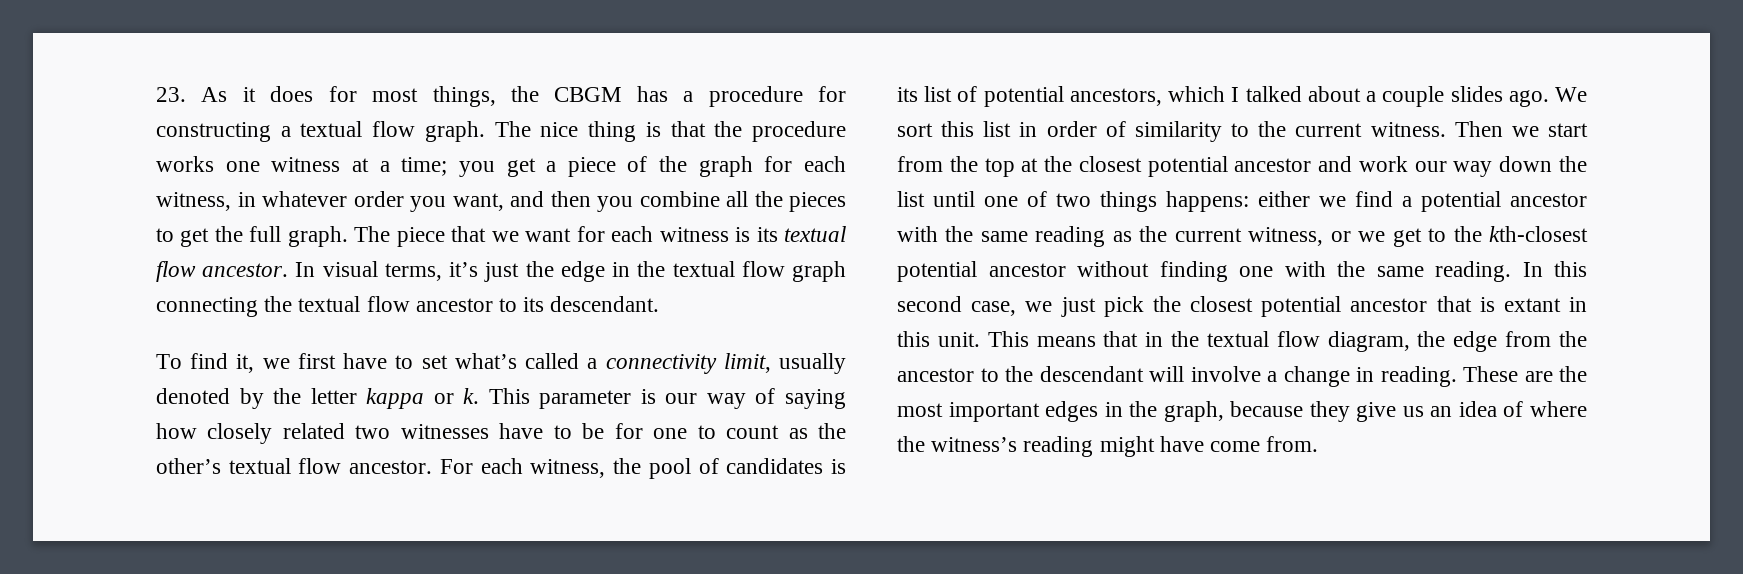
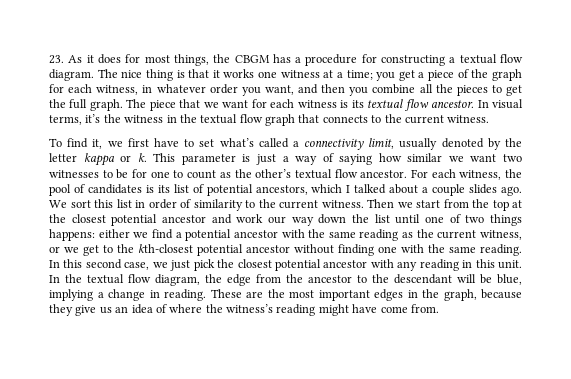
[424,121,485,142] graph. -> [49,69,94,81] diagram.
[714,121,847,142] the procedure -> [212,70,220,78] it
[484,261,605,282] just the edge -> [103,114,164,123] the witness
[156,296,660,317] connecting the textual flow ancestor to its descendant. -> [298,114,490,124] that connects to the current witness.
[665,393,698,404] our -> [255,154,289,165] just a
[207,423,345,444] closely related -> [407,153,497,162] similar we want
[499,423,544,439] have -> (99, 174) none
[1436,296,1587,312] [897,331,1164,347] that is extant in this unit. This means that in -> [370,259,522,271] [49,275,60,283] with any reading in this unit. In
[1190,366,1261,382] involve -> [480,274,522,285] [49,289,93,301] be blue, implying

